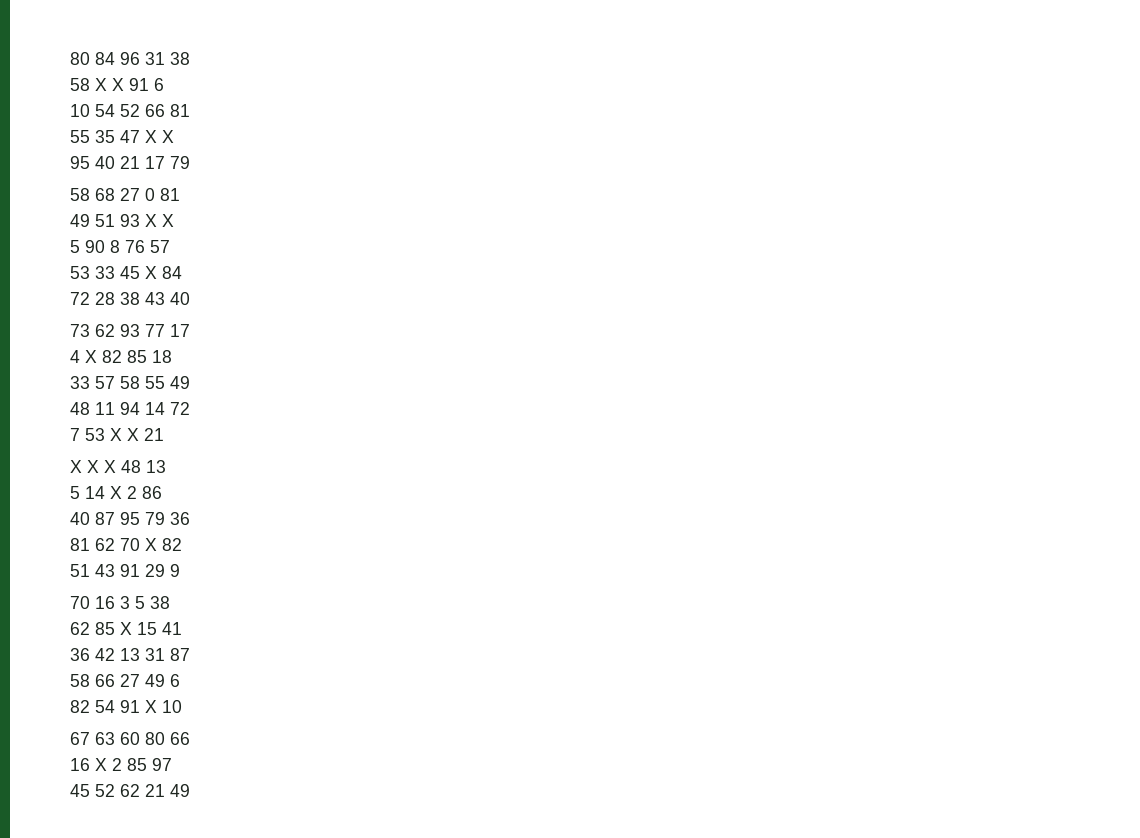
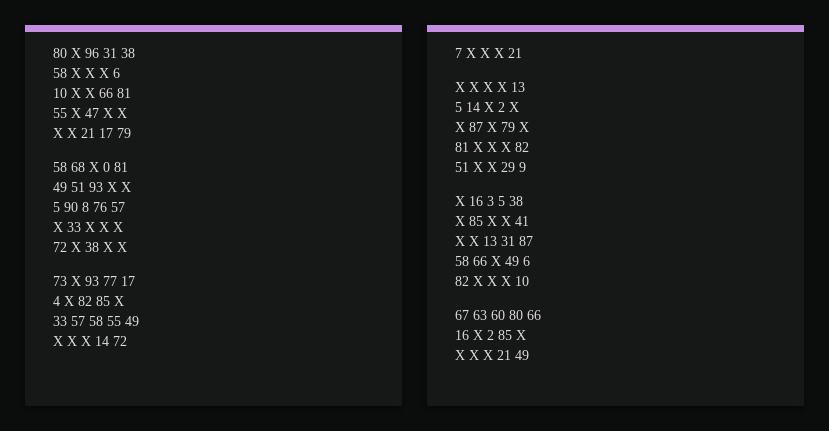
[70,52,115,65] 80 84 -> [53,48,81,58] 80 X
[129,78,149,91] 91 -> [99,68,109,78] X
[95,104,140,117] 54 52 -> [71,88,95,98] X X
[95,130,115,143] 35 -> [71,108,81,118] X
[70,156,115,169] 95 40 -> [53,128,77,138] X X
[120,188,140,201] 27 -> [89,162,99,172] X
[70,266,182,279] [70,292,190,305] 53 33 45 X 84 // 72 28 38 43 40 -> [53,222,123,232] [53,242,127,252] X 33 X X X // 72 X 38 X X
[95,324,115,337] 62 -> [71,276,81,286] X
[152,350,172,363] 18 -> [114,296,124,306] X
[70,402,140,415] 48 11 94 -> [53,336,91,346] X X X
[85,428,105,441] 53 -> [466,48,476,58] X
[121,460,141,473] 48 -> [497,82,507,92] X
[142,486,162,499] [70,512,190,525] [70,538,140,551] 86 // 40 87 95 79 36 // 81 62 70 -> [509,102,519,112] [455,122,529,132] [455,142,497,152] X // X 87 X 79 X // 81 X X
[95,564,140,577] 43 91 -> [473,162,497,172] X X
[70,596,90,609] 70 -> [455,196,465,206] X
[70,622,157,635] 62 85 X 15 -> [455,216,511,226] X 85 X X
[70,648,115,661] 36 42 -> [455,236,479,246] X X
[120,674,140,687] 27 -> [491,256,501,266] X
[95,700,140,713] 54 91 -> [473,276,497,286] X X
[152,758,172,771] [70,784,140,797] 97 // 45 52 62 -> [516,330,526,340] [455,350,493,360] X // X X X

